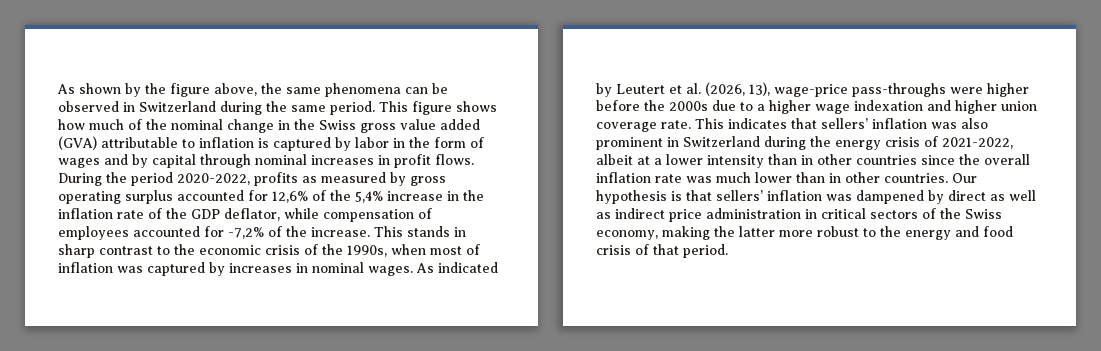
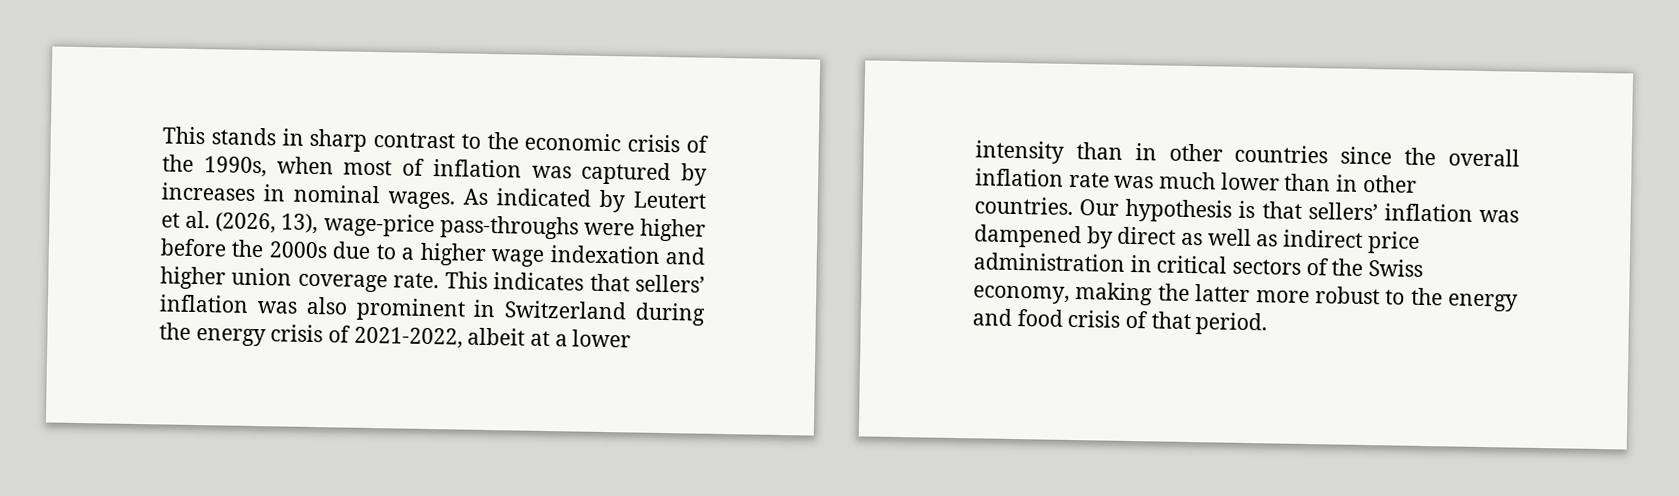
[57,83,448,97] [58,101,497,115] [58,119,480,133] [58,136,484,151] [58,154,474,168] [58,172,446,186] [58,190,484,204] [58,208,432,222] [58,226,370,240] As shown by the figure above, the same phenomena can be observed in Switzerland during the same period. This figure shows how much of the nominal change in the Swiss gross value added (GVA) attributable to inflation is captured by labor in the form of wages and by capital through nominal increases in profit flows. During the period 2020-2022, profits as measured by gross operating surplus accounted for 12,6% of the 5,4% increase in the inflation rate of the GDP deflator, while compensation of employees accounted for -7,2% of the increase. -> (162, 135) none

